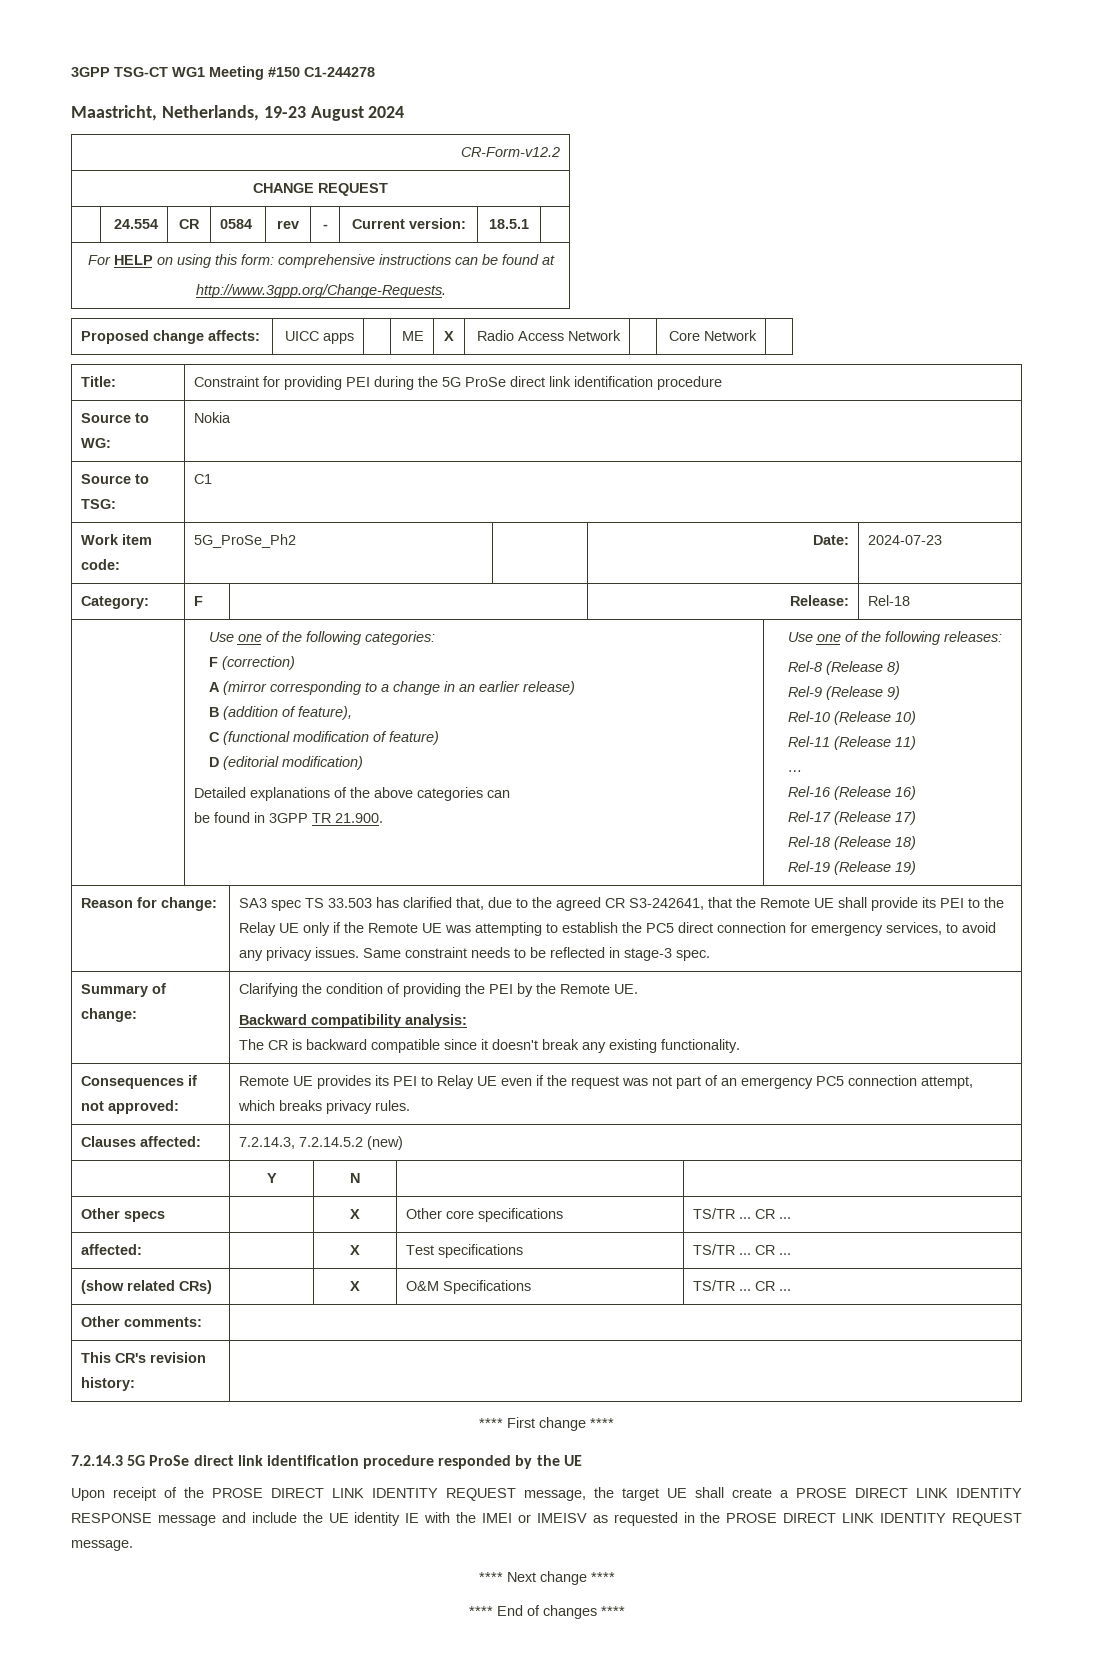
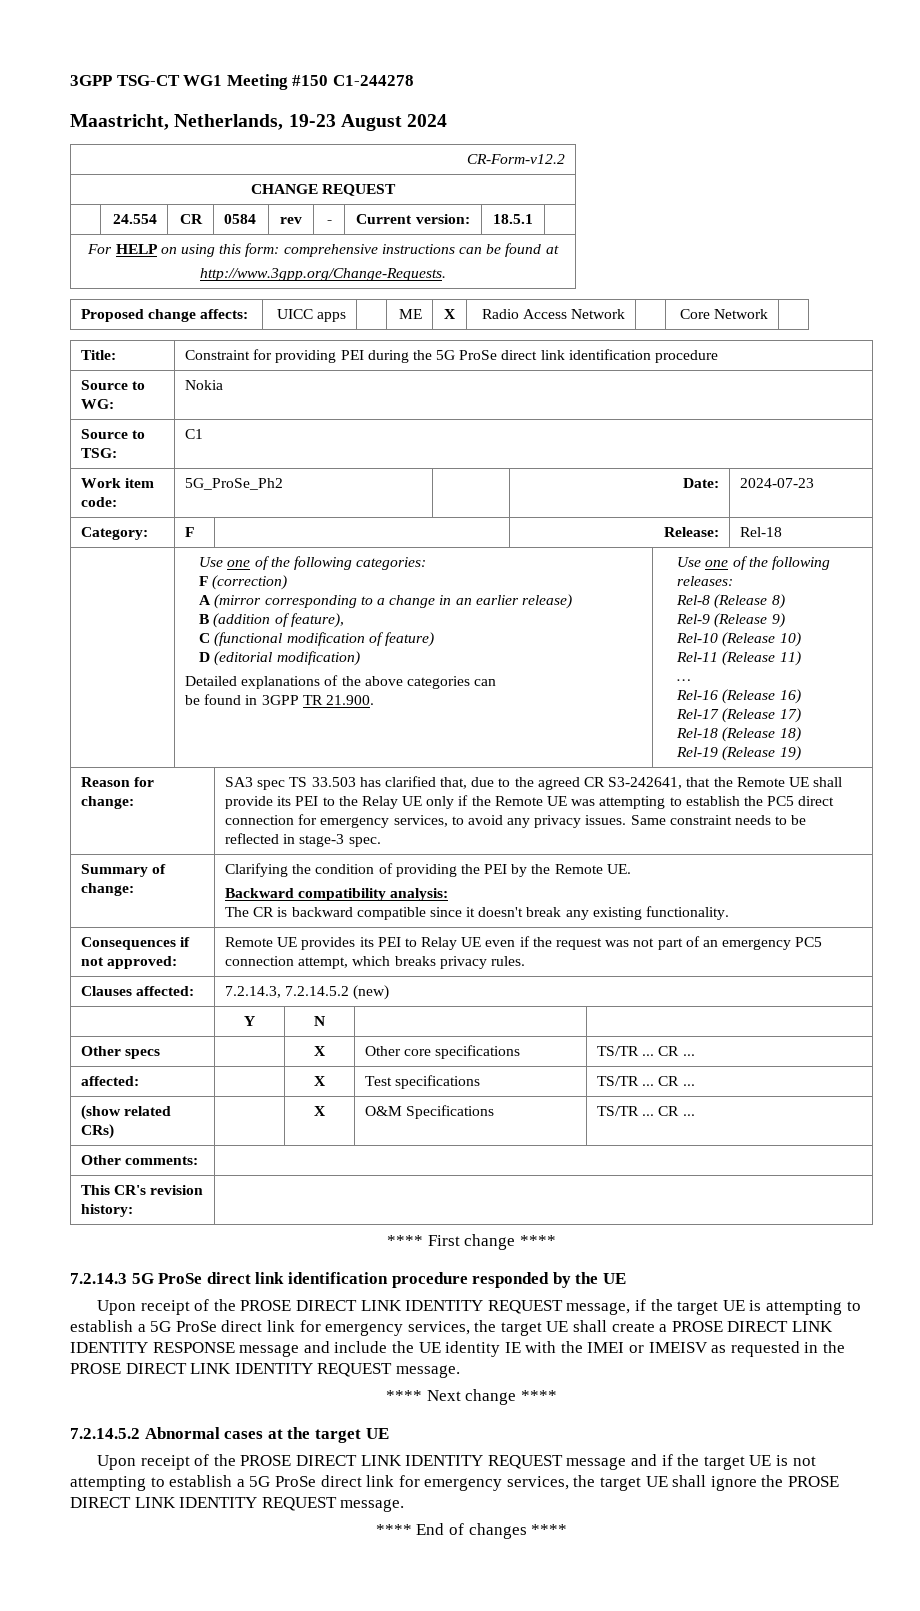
(586, 1495) none -> [635,1299,861,1315] [70,1320,470,1336] if the target UE is attempting to establish a 5G ProSe direct link for emergency services,
(615, 1577) none -> [70,1427,389,1443] [97,1454,816,1470] [70,1475,840,1491] [70,1497,405,1512] // 7.2.14.5.2 Abnormal cases at the target UE // Upon receipt of the PROSE DIRECT LINK IDENTITY REQUEST message and if the target UE is not attempting to establish a 5G ProSe direct link for emergency services, the target UE shall ignore the PROSE DIRECT LINK IDENTITY REQUEST message.

